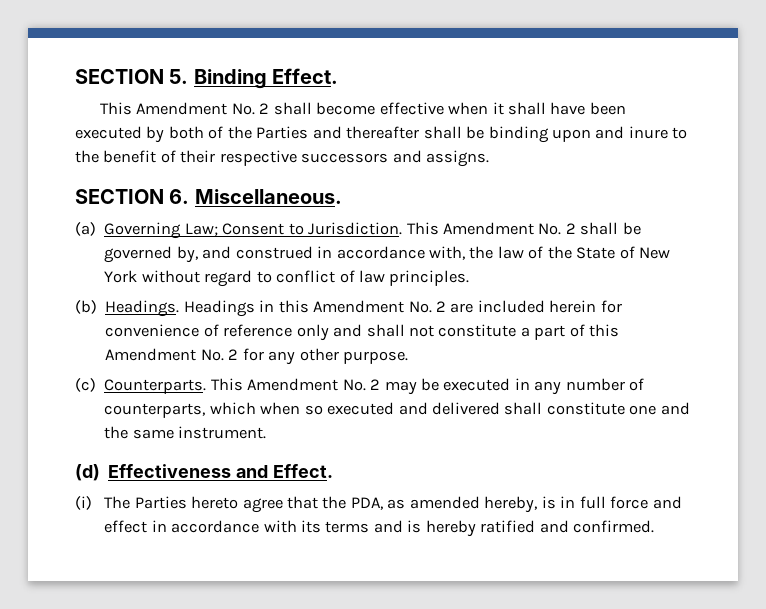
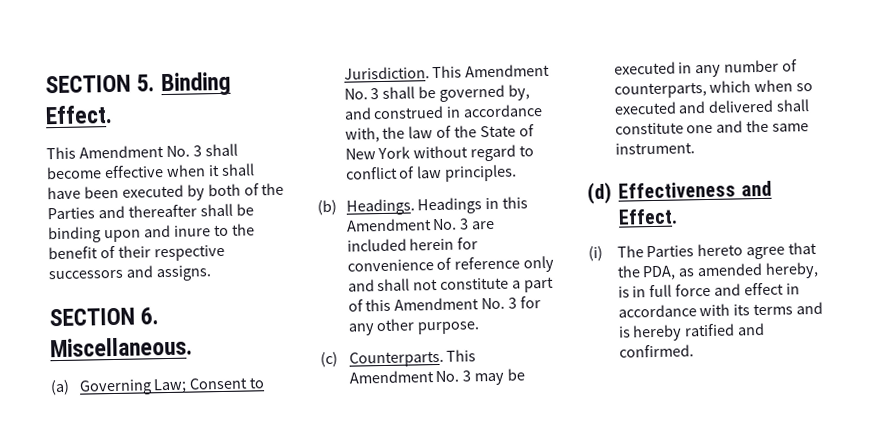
[259,103,270,114] 2 -> [192,145,202,157] 3
[565,223,576,234] 2 -> [370,88,380,100] 3
[435,301,446,312] 2 -> [459,218,470,230] 3
[228,349,239,360] 2 -> [508,297,518,309] 3
[370,379,381,390] 2 -> [462,370,472,382] 3

